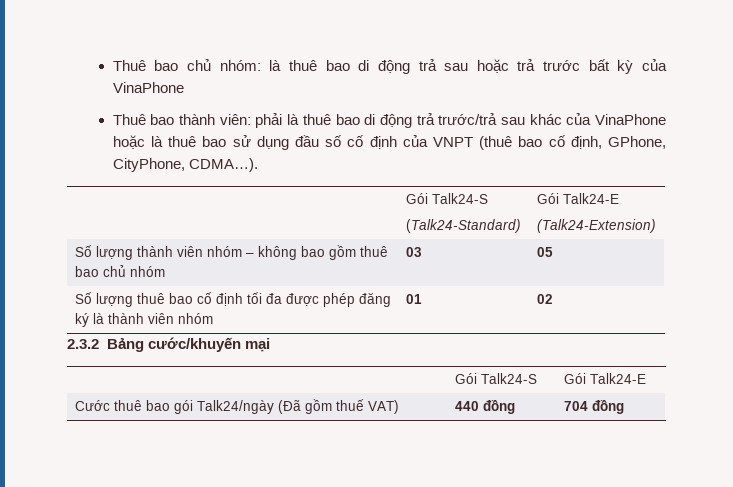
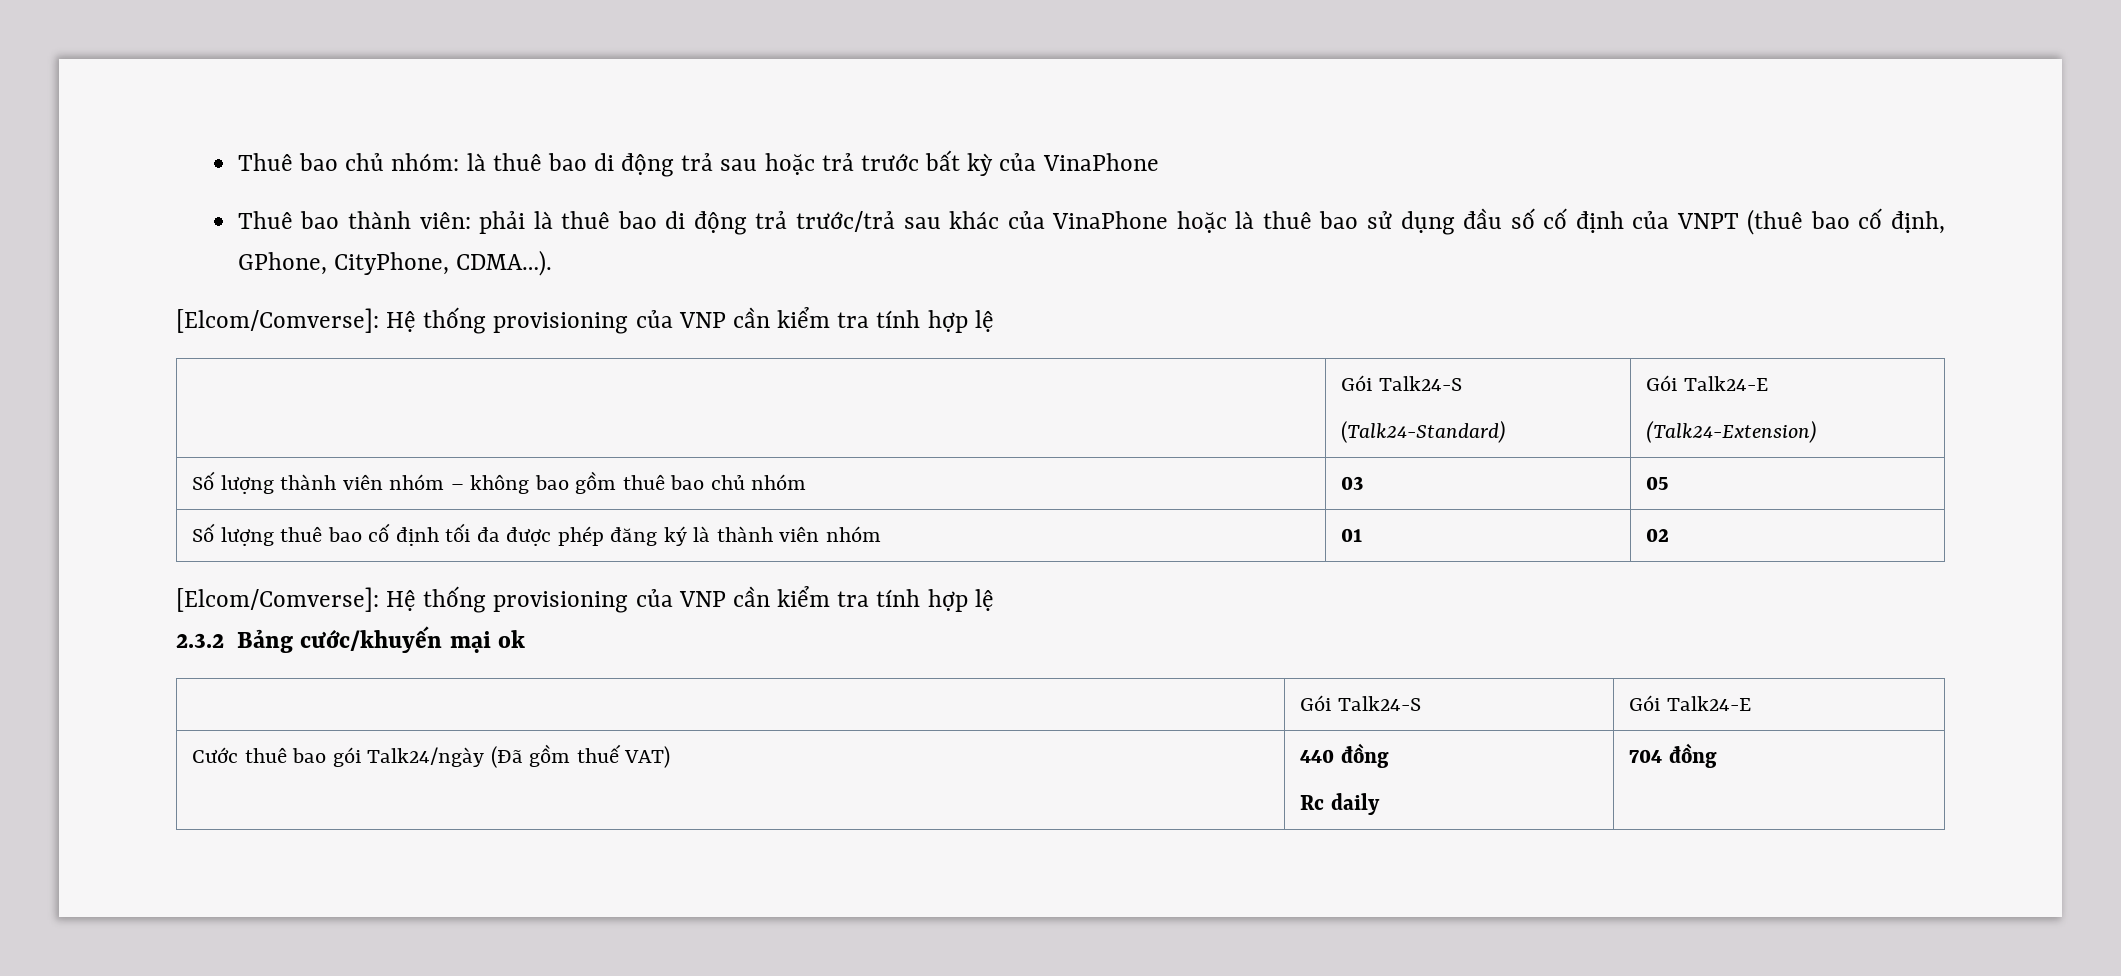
(258, 165) none -> [176,307,994,334] // [Elcom/Comverse]: Hệ thống provisioning của VNP cần kiểm tra tính hợp lệ
(553, 299) none -> [176,586,994,613] // [Elcom/Comverse]: Hệ thống provisioning của VNP cần kiểm tra tính hợp lệ
(270, 345) none -> [497,630,525,648] ok
(515, 407) none -> [1300,793,1380,815] // Rc daily

